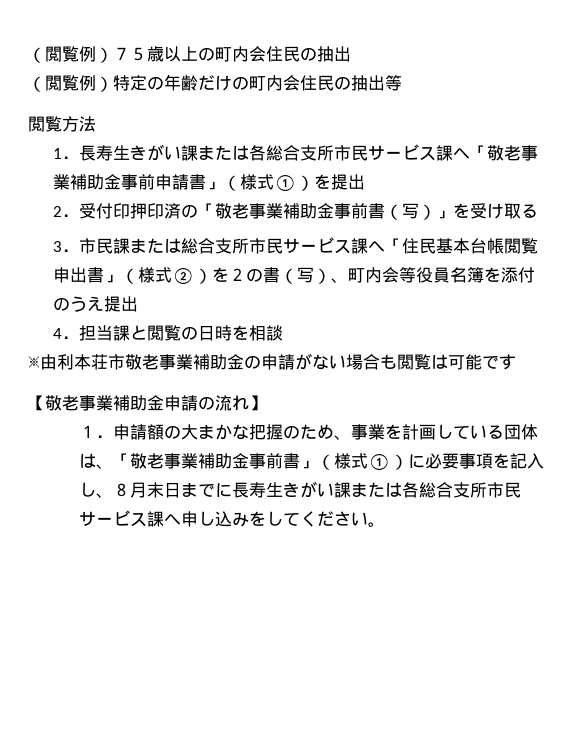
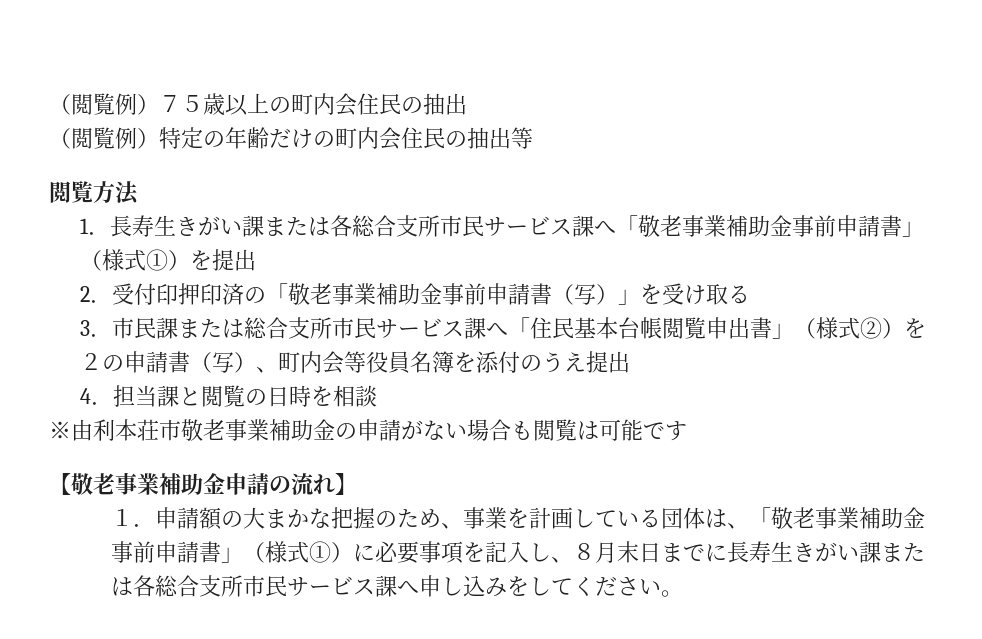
(369, 211) none -> [486,283,531,305] 申請
(264, 275) none -> [124,351,169,373] 申請
(283, 461) none -> [155,541,200,563] 申請

